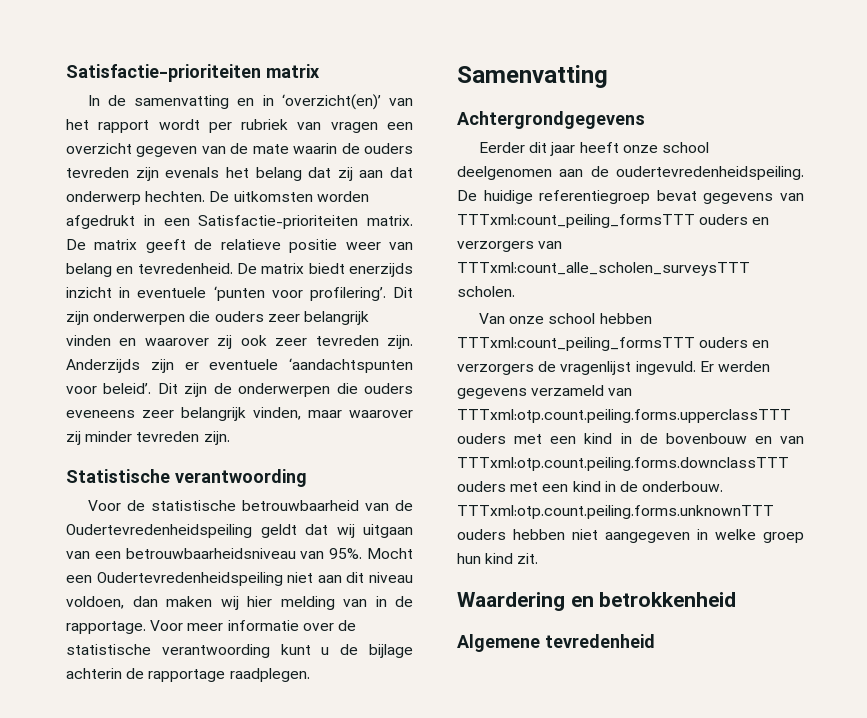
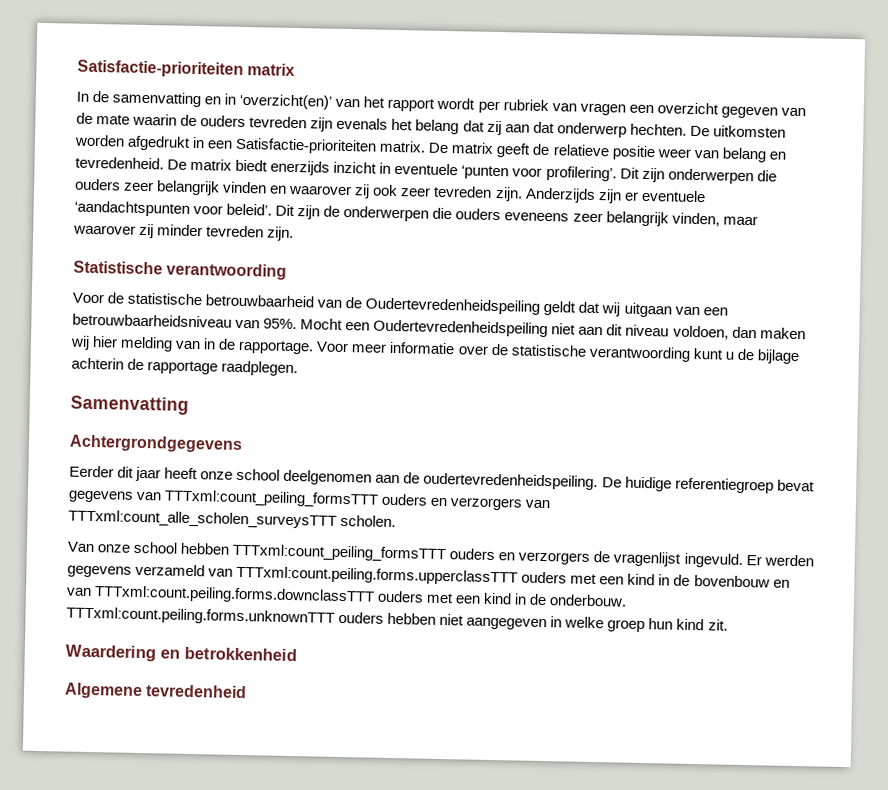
[457,409,791,423] TTTxml:otp.count.peiling.forms.upperclassTTT -> [236,565,519,586] TTTxml:count.peiling.forms.upperclassTTT
[457,457,789,471] TTTxml:otp.count.peiling.forms.downclassTTT -> [94,585,376,605] TTTxml:count.peiling.forms.downclassTTT
[457,505,774,519] TTTxml:otp.count.peiling.forms.unknownTTT -> [66,606,335,626] TTTxml:count.peiling.forms.unknownTTT

